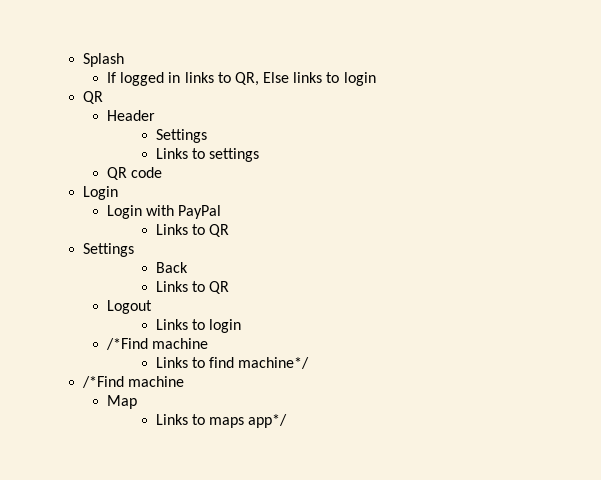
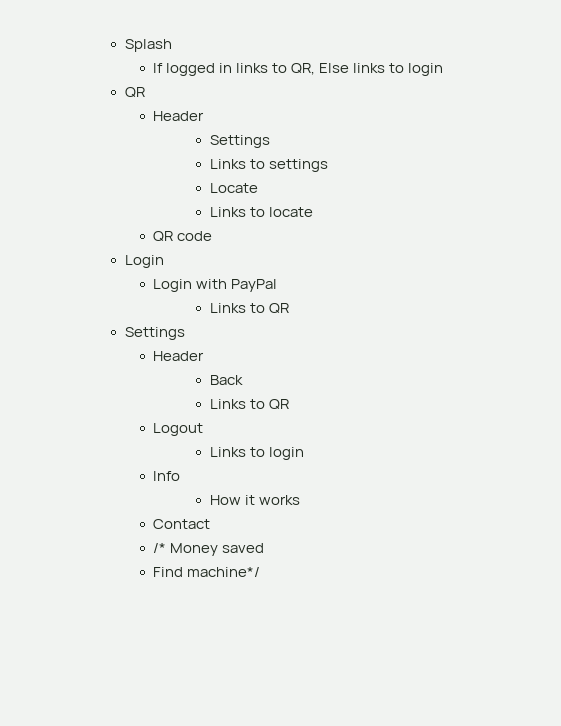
(260, 155) none -> [209,183,258,193] [209,207,313,217] // Locate // Links to locate
(134, 250) none -> [153,351,205,361] // Header
[105,338,209,350] [155,357,310,369] [81,376,184,388] [106,395,137,409] [155,414,288,428] /*Find machine // Links to find machine*/ // /*Find machine // Map // Links to maps app*/ -> [153,471,181,481] [209,495,300,505] [153,519,211,529] [153,543,265,556] [153,567,261,577] Info // How it works // Contact // /* Money saved // Find machine*/

